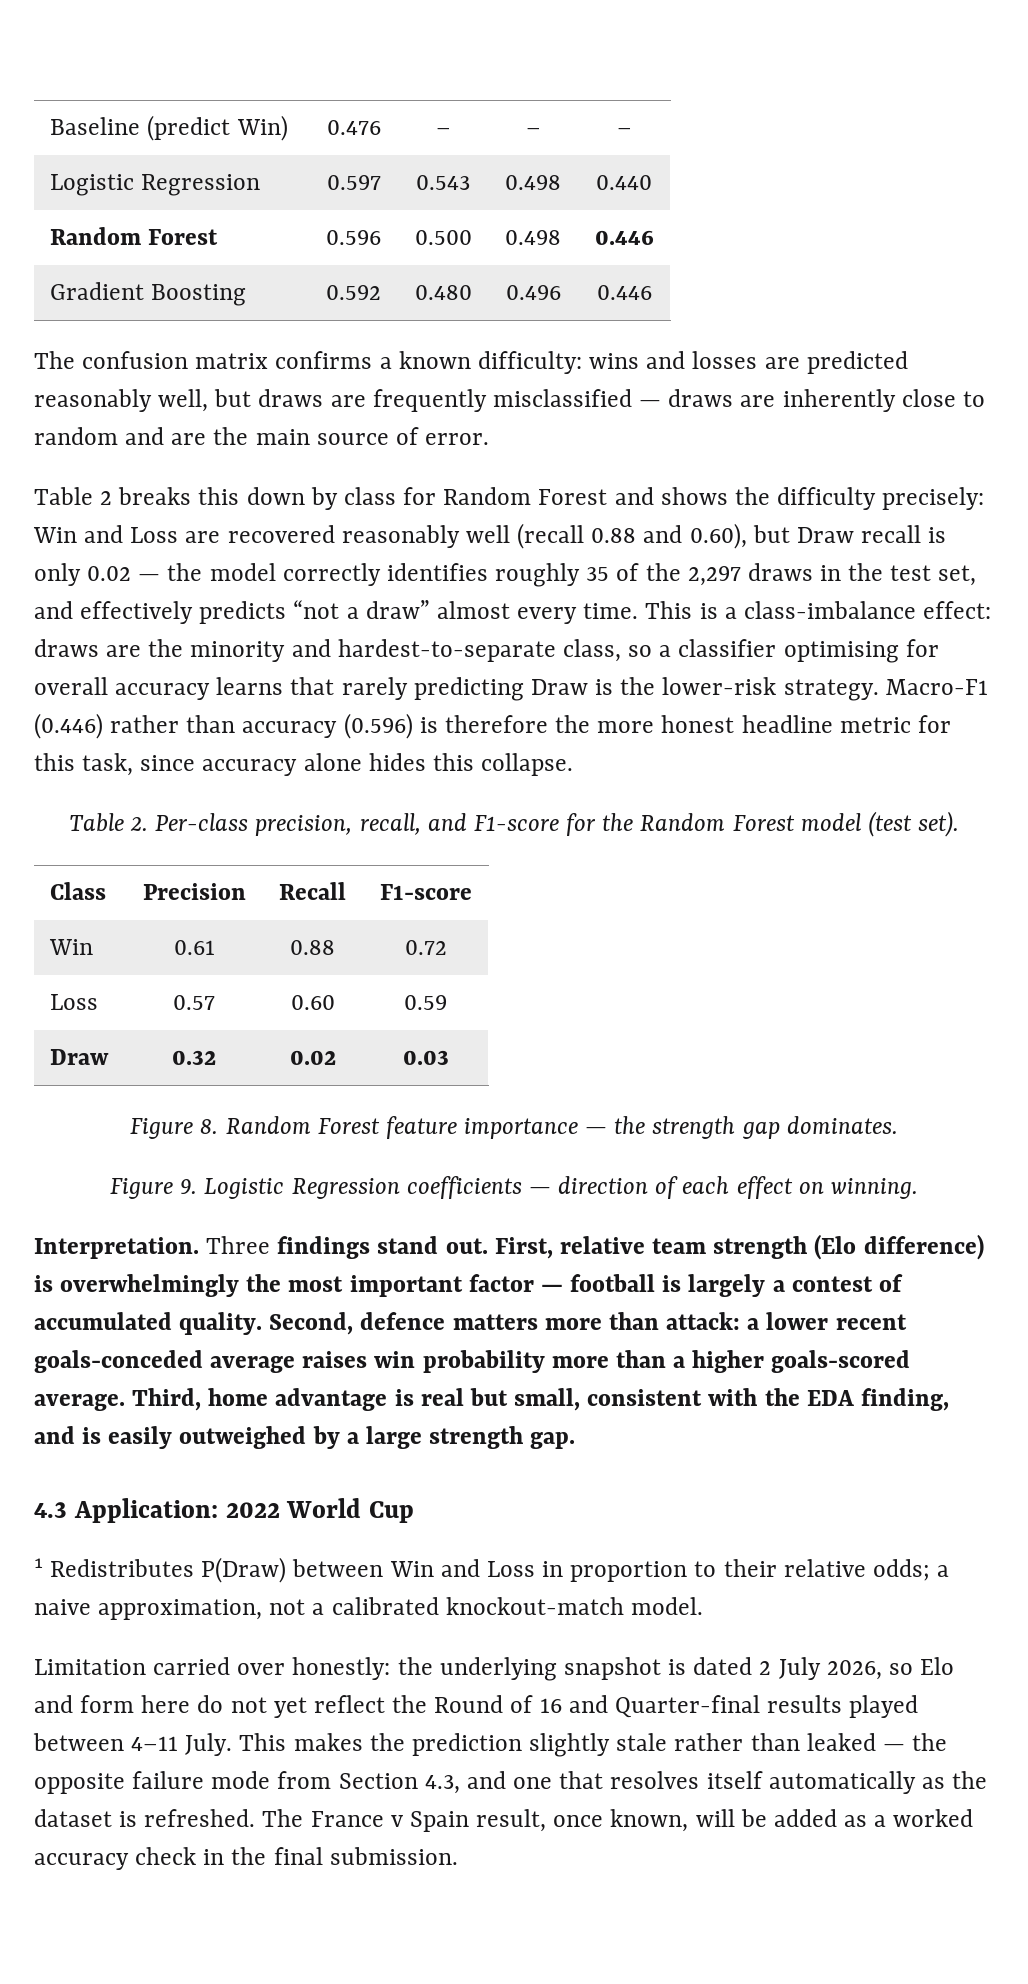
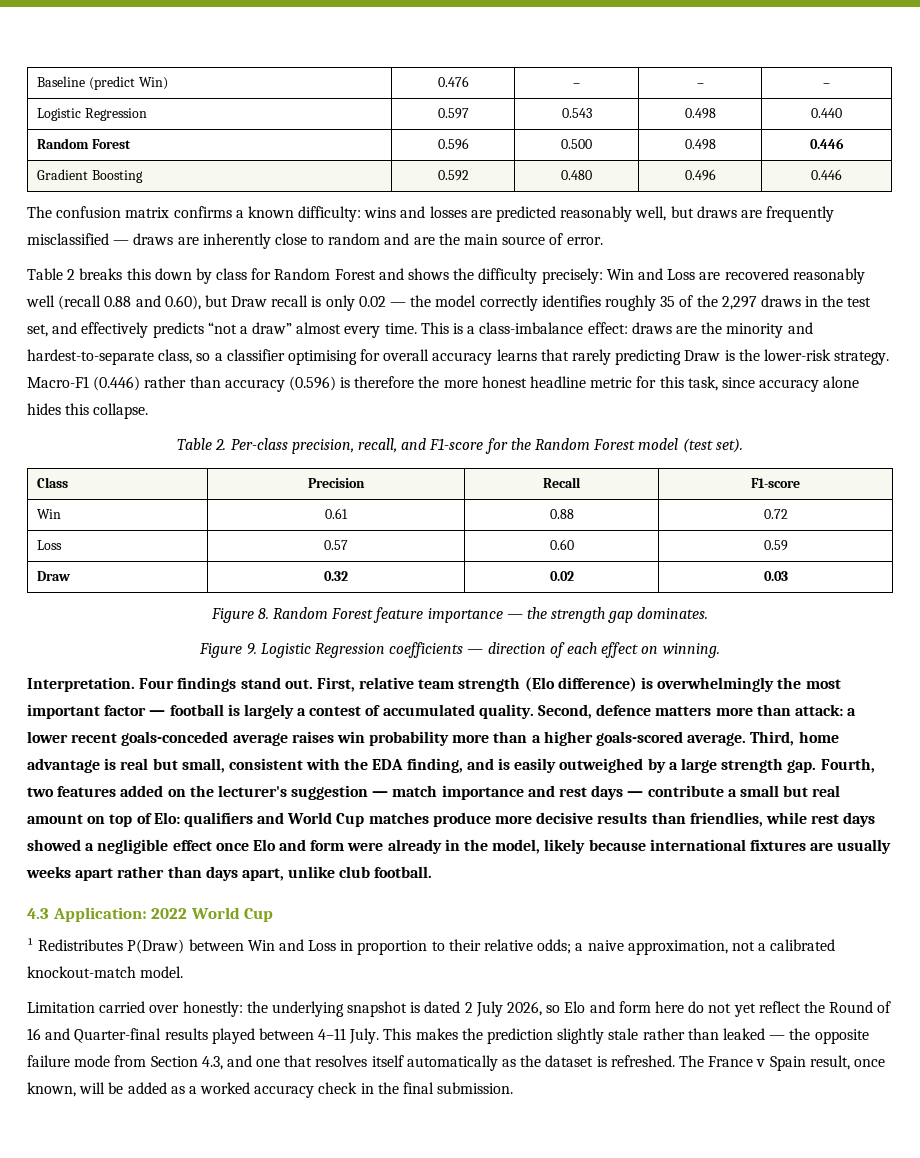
[206,1236,271,1254] Three -> [139,678,175,689] Four
(576, 1440) none -> [820,758,875,773] [27,785,841,800] [27,812,876,827] [27,839,892,854] [26,866,433,881] Fourth, two features added on the lecturer's suggestion — match importance and rest days — contribute a small but real amount on top of Elo: qualifiers and World Cup matches produce more decisive results than friendlies, while rest days showed a negligible effect once Elo and form were already in the model, likely because international fixtures are usually weeks apart rather than days apart, unlike club football.

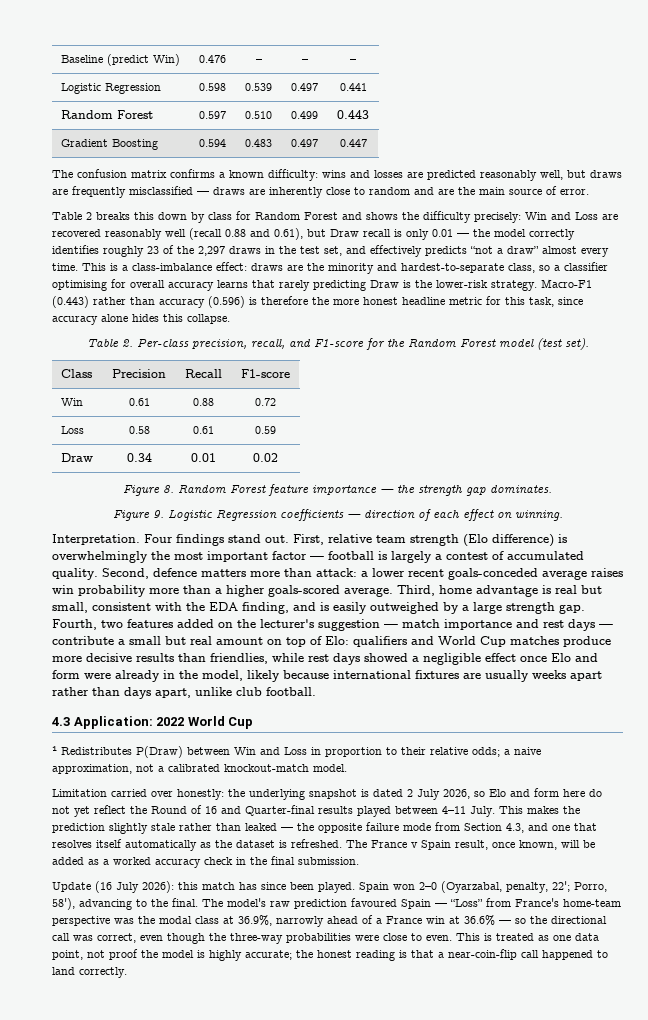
[437,108,469,119] [561,108,592,118] [684,108,716,119] [811,108,842,118] [37,138,131,149] [437,138,469,150] [561,139,592,149] [684,139,716,150] [809,138,844,149] [37,169,143,183] [437,170,469,181] [561,170,592,180] [684,169,716,181] [811,169,842,180] 0.597 | 0.543 | 0.498 | 0.440 // Random Forest | 0.596 | 0.500 | 0.498 | 0.446 // Gradient Boosting | 0.592 | 0.480 | 0.496 | 0.446 -> [199,83,226,91] [245,83,272,91] [291,83,318,91] [339,83,367,91] [60,110,153,119] [199,111,226,119] [245,111,272,119] [291,111,318,119] [337,110,369,119] [60,139,158,150] [199,139,226,147] [245,139,272,147] [291,139,318,147] [339,139,367,147] 0.598 | 0.539 | 0.497 | 0.441 // Random Forest | 0.597 | 0.510 | 0.499 | 0.443 // Gradient Boosting | 0.594 | 0.483 | 0.497 | 0.447
[164,295,201,310] 0.60), -> [274,228,303,240] 0.61),
[358,296,386,307] 0.02 -> [432,229,453,237] 0.01
[660,296,676,307] 35 -> [147,246,159,254] 23
[93,376,141,391] (0.446) -> [52,296,89,308] (0.443)
[324,540,348,550] [549,539,574,550] 0.57 | 0.60 -> [128,426,150,434] [193,426,214,434] 0.58 | 0.61
[324,571,348,581] [549,571,574,581] [763,571,788,581] 0.32 | 0.02 | 0.03 -> [126,453,152,462] [191,453,216,462] [253,453,278,462] 0.34 | 0.01 | 0.02
(514, 1088) none -> [52,881,607,893] [52,898,621,910] [52,915,607,927] [52,933,599,944] [52,949,608,961] [52,967,127,978] // Update (16 July 2026): this match has since been played. Spain won 2–0 (Oyarzabal, penalty, 22'; Porro, 58'), advancing to the final. The model's raw prediction favoured Spain — “Loss” from France's home-team perspective was the modal class at 36.9%, narrowly ahead of a France win at 36.6% — so the directional call was correct, even though the three-way probabilities were close to even. This is treated as one data point, not proof the model is highly accurate; the honest reading is that a near-coin-flip call happened to land correctly.

